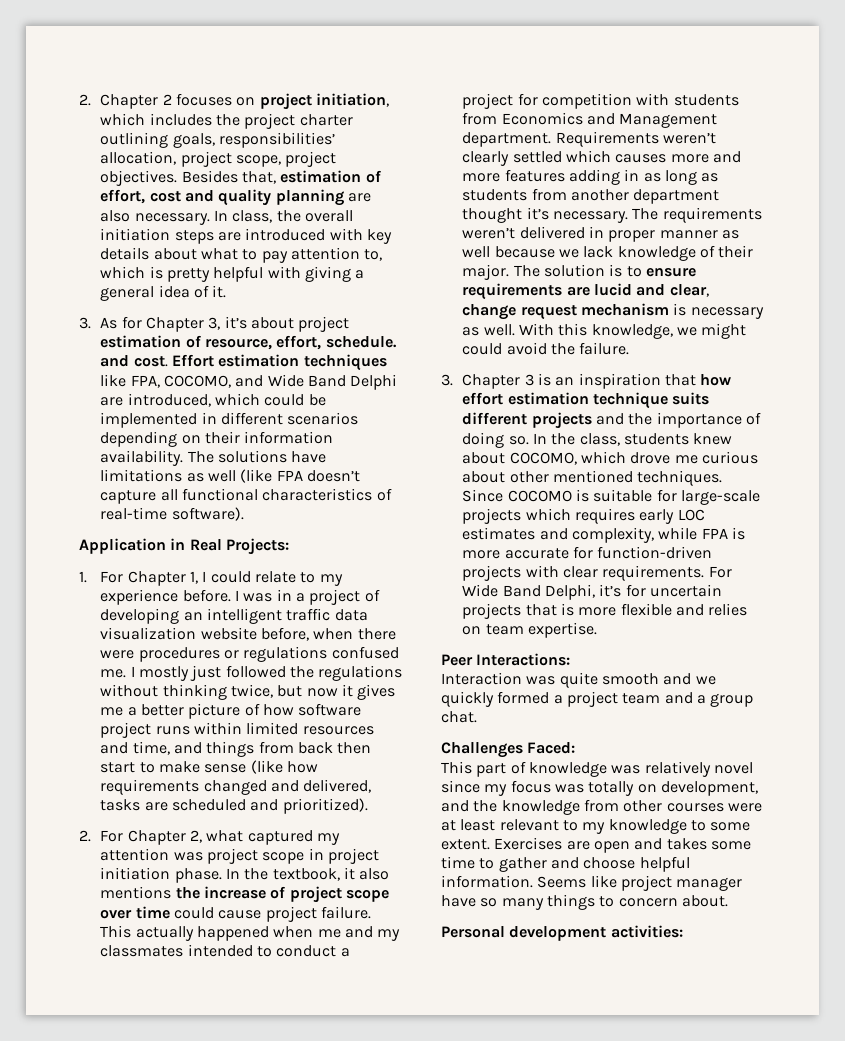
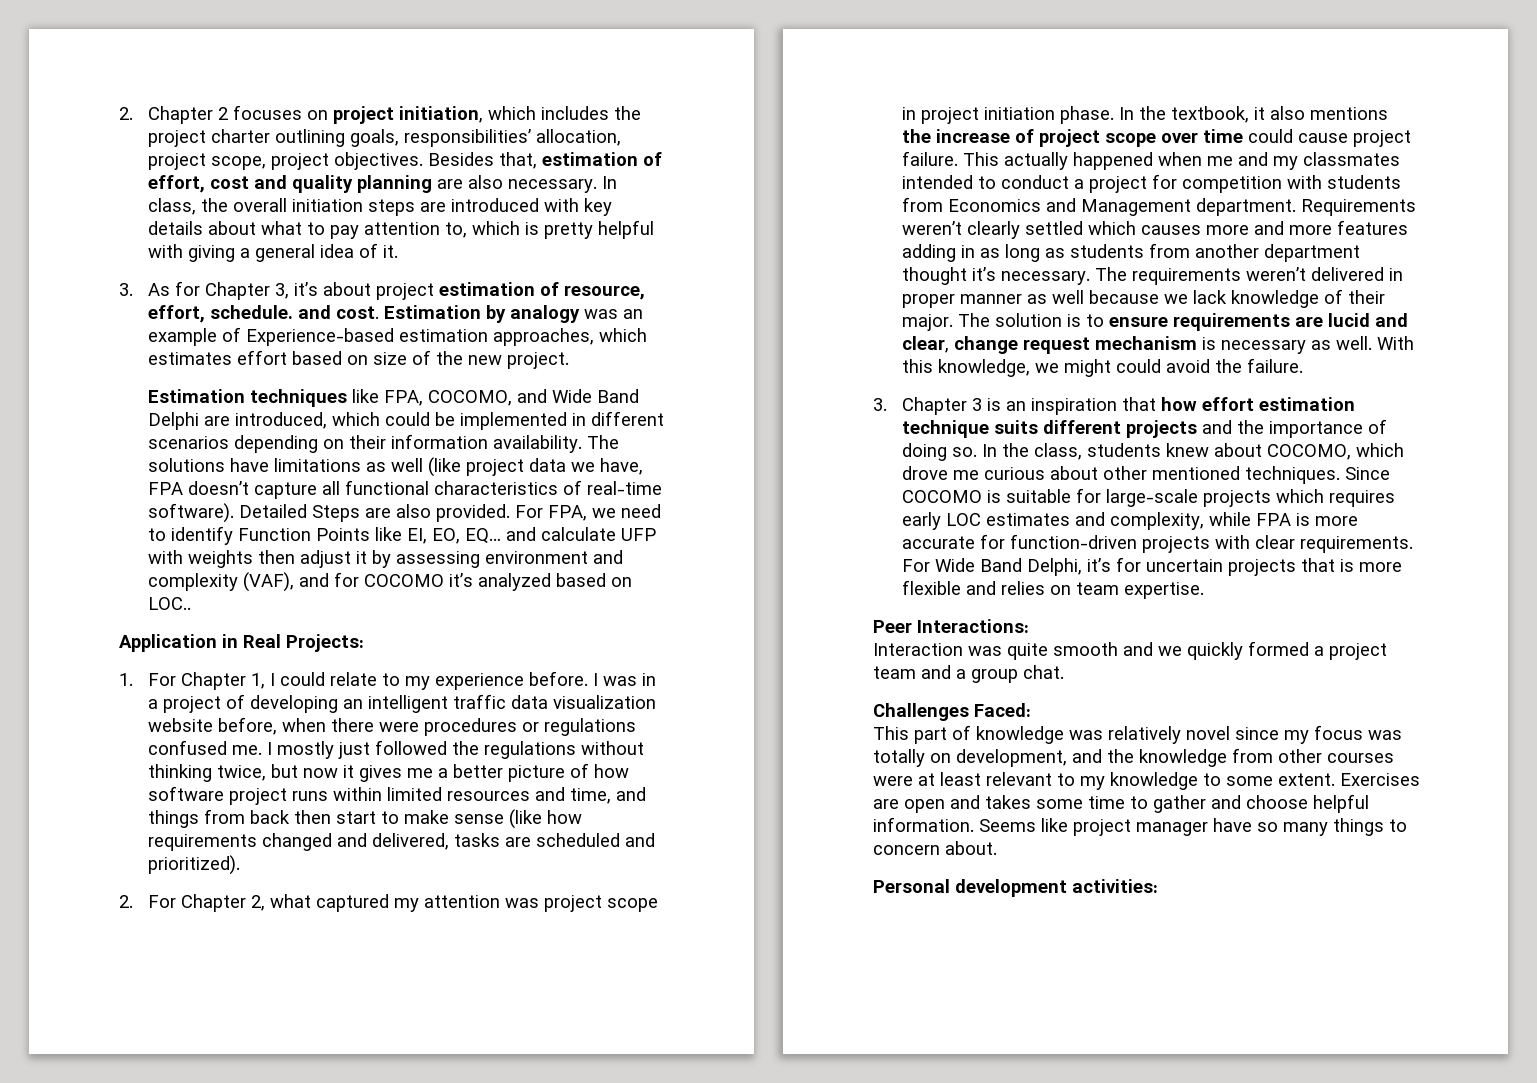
[171,354,300,367] Effort estimation -> [384,305,644,323] [148,327,648,346] [148,350,570,369] [148,389,246,403] Estimation by analogy was an example of Experience-based estimation approaches, which estimates effort based on size of the new project. // Estimation
(273, 476) none -> [466,458,644,476] project data we have,
(244, 514) none -> [239,504,662,522] [148,526,657,545] [148,550,624,568] [148,572,633,592] [148,597,192,610] Detailed Steps are also provided. For FPA, we need to identify Function Points like EI, EO, EQ… and calculate UFP with weights then adjust it by assessing environment and complexity (VAF), and for COCOMO it’s analyzed based on LOC..

